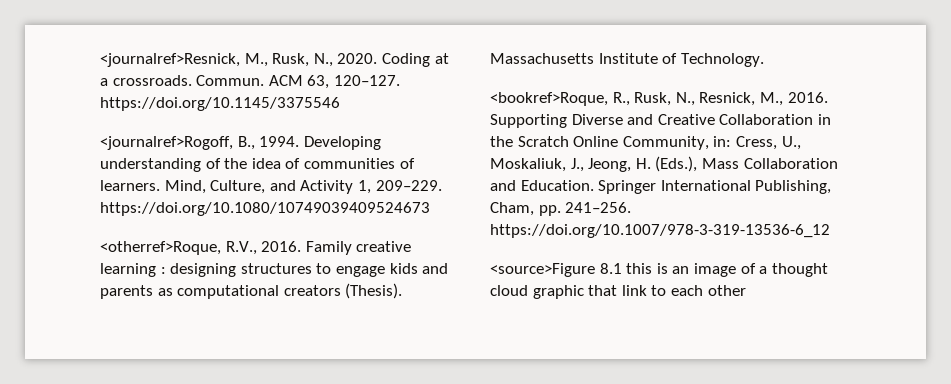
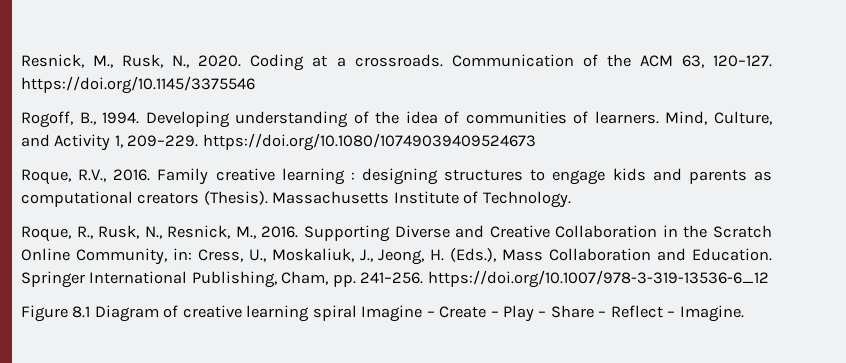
[100,53,240,67] <journalref>Resnick, -> [21,54,84,68] Resnick,
[196,75,265,86] Commun. -> [451,54,631,67] Communication of the
[100,136,233,150] <journalref>Rogoff, -> [21,111,73,128] Rogoff,
[100,241,221,255] <otherref>Roque, -> [21,169,71,185] Roque,
[490,92,608,106] <bookref>Roque, -> [21,226,71,242] Roque,
[490,263,828,277] [490,285,746,299] <source>Figure 8.1 this is an image of a thought cloud graphic that link to each other -> [21,305,744,322] Figure 8.1 Diagram of creative learning spiral Imagine – Create – Play – Share – Reflect – Imagine.

